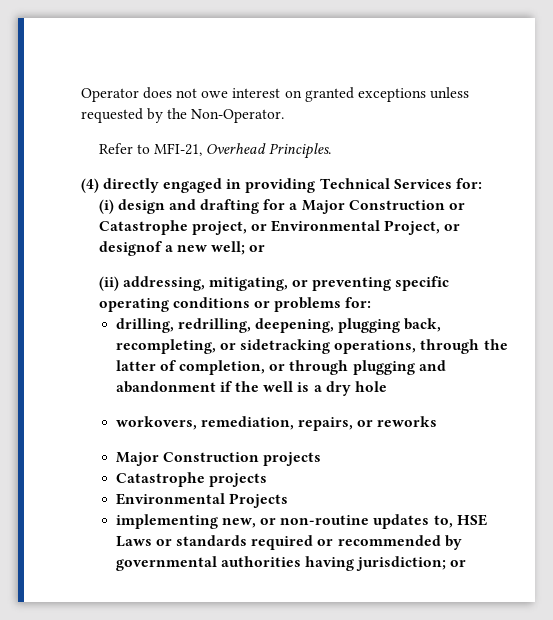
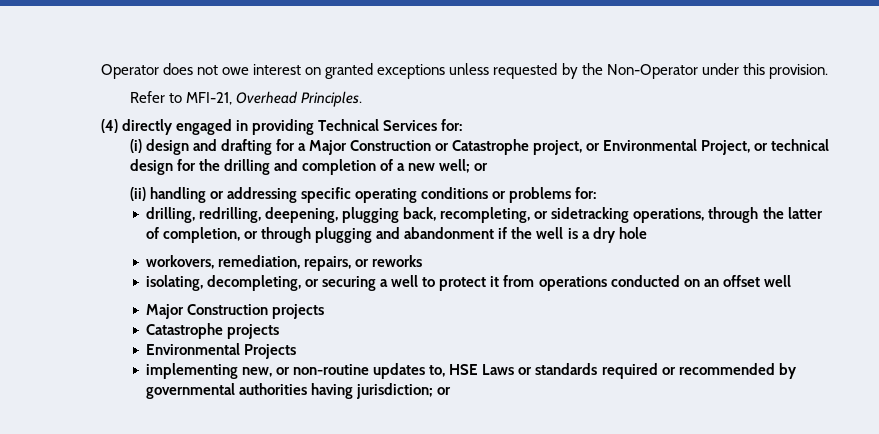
[191,109,285,123] Non-Operator. -> [606,63,828,79] Non-Operator under this provision.
[98,241,162,256] designof -> [771,139,830,151] [129,159,393,175] technical design for the drilling and completion of
[122,276,392,291] addressing, mitigating, or preventing -> [149,187,297,203] handling or addressing
(438, 421) none -> [146,275,791,291] // isolating, decompleting, or securing a well to protect it from operations conducted on an offset well

